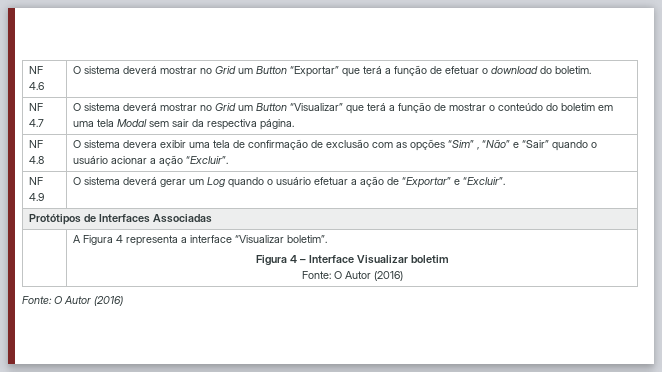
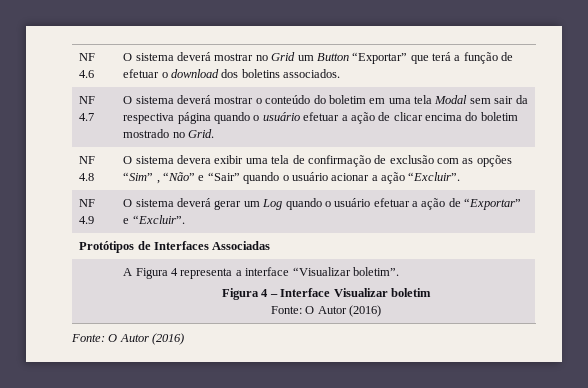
[539,66,591,74] do boletim. -> [221,69,341,78] dos boletins associados.
[199,102,486,114] no Grid um Button “Visualizar” que terá a função de mostrar -> (254, 100) none
[259,119,294,130] página. -> [177,112,518,124] [123,129,215,138] página quando o usuário efetuar a ação de clicar encima do boletim mostrado no Grid.

